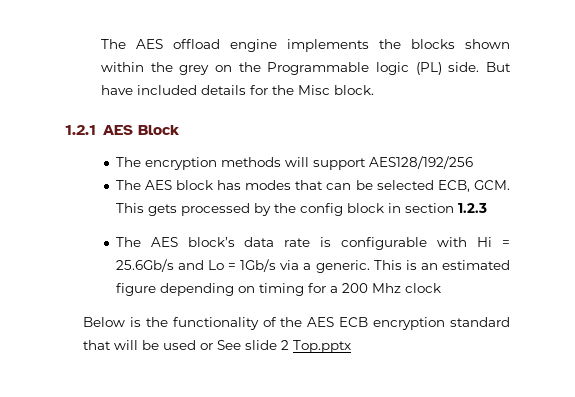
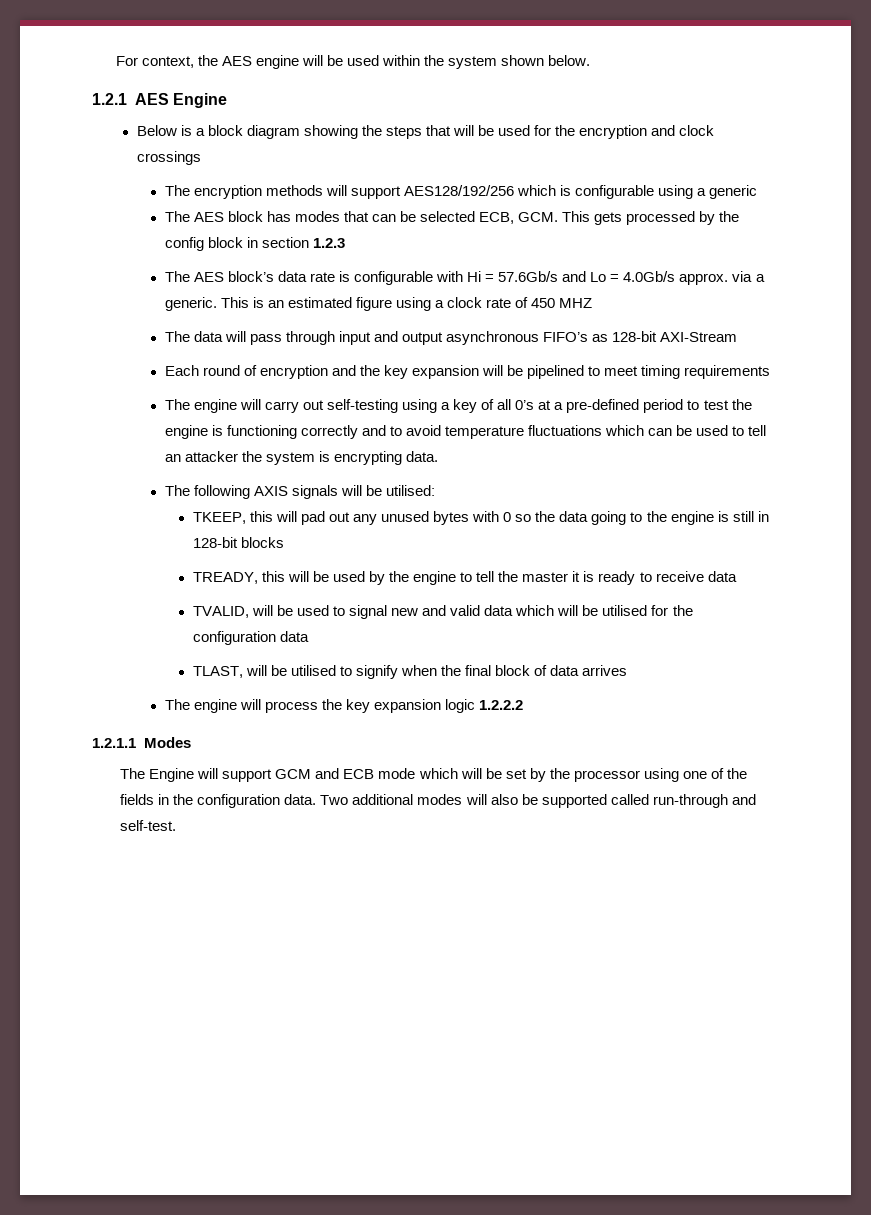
[100,39,511,52] [100,62,512,75] [100,85,374,95] [65,125,180,135] The AES offload engine implements the blocks shown within the grey on the Programmable logic (PL) side. But have included details for the Misc block. // 1.2.1 AES Block -> [115,55,591,69] [92,93,227,108] [136,125,715,139] [136,151,201,165] For context, the AES engine will be used within the system shown below. // 1.2.1 AES Engine // Below is a block diagram showing the steps that will be used for the encryption and clock crossings
(473, 162) none -> [516,185,758,199] which is configurable using a generic
[115,259,174,272] 25.6Gb/s -> [498,271,559,282] 57.6Gb/s
[240,259,277,272] 1Gb/s -> [623,271,729,285] 4.0Gb/s approx.
[159,283,441,296] [82,317,511,330] [82,340,351,353] depending on timing for a 200 Mhz clock // Below is the functionality of the AES ECB encryption standard that will be used or See slide 2 Top.pptx -> [395,297,593,311] [164,331,738,345] [164,365,771,379] [164,399,752,413] [164,425,767,439] [164,451,438,465] [164,485,435,499] [192,511,769,525] [192,537,284,548] [192,571,737,585] [192,605,693,619] [192,631,309,645] [192,665,628,679] [164,699,524,713] [92,737,191,748] [120,768,747,782] [120,794,756,808] [120,820,177,831] using a clock rate of 450 MHZ // The data will pass through input and output asynchronous FIFO’s as 128-bit AXI-Stream // Each round of encryption and the key expansion will be pipelined to meet timing requirements // The engine will carry out self-testing using a key of all 0’s at a pre-defined period to test the engine is functioning correctly and to avoid temperature fluctuations which can be used to tell an attacker the system is encrypting data. // The following AXIS signals will be utilised: // TKEEP, this will pad out any unused bytes with 0 so the data going to the engine is still in 128-bit blocks // TREADY, this will be used by the engine to tell the master it is ready to receive data // TVALID, will be used to signal new and valid data which will be utilised for the configuration data // TLAST, will be utilised to signify when the final block of data arrives // The engine will process the key expansion logic 1.2.2.2 // 1.2.1.1 Modes // The Engine will support GCM and ECB mode which will be set by the processor using one of the fields in the configuration data. Two additional modes will also be supported called run-through and self-test.

